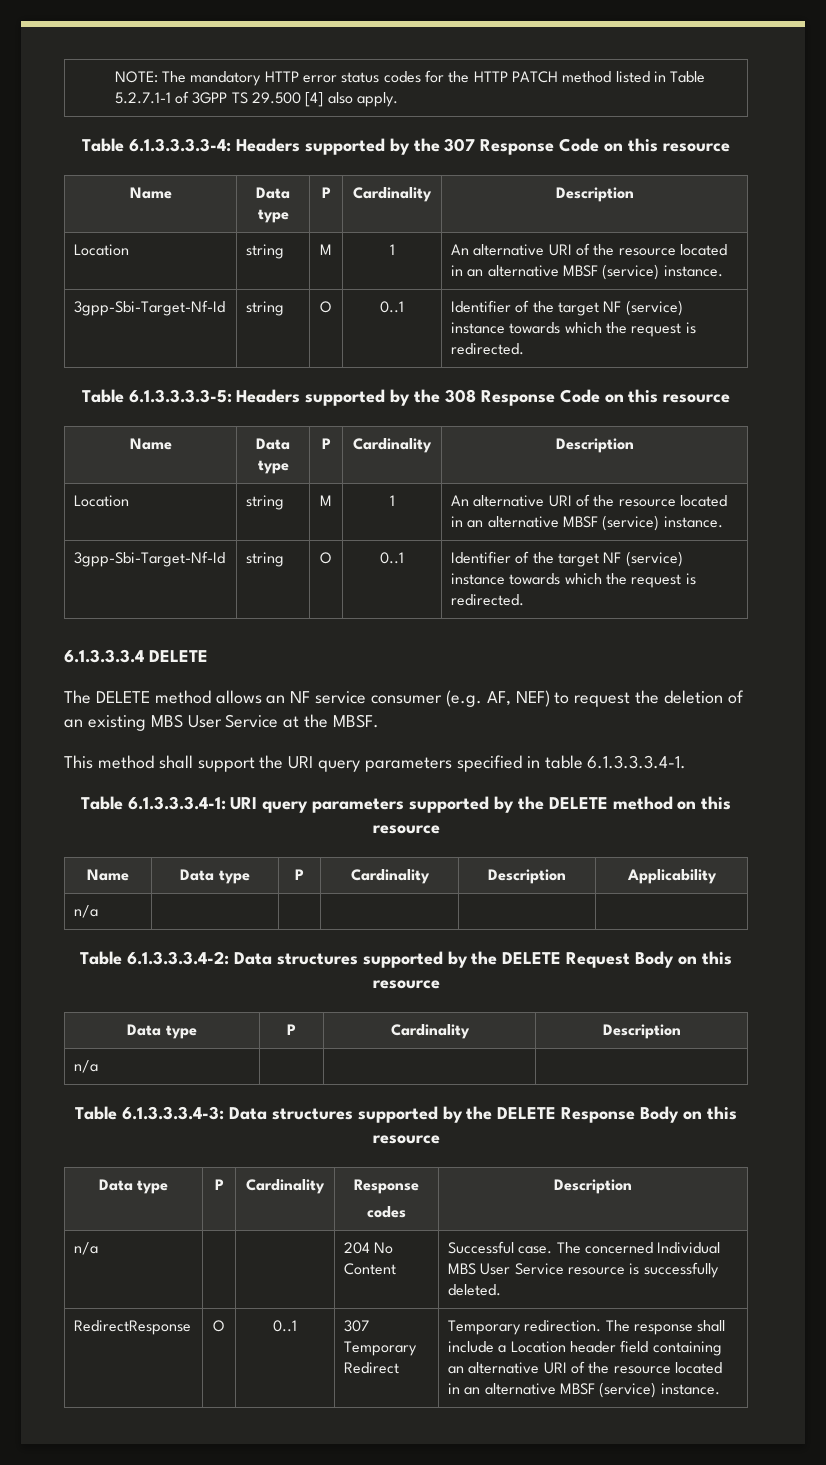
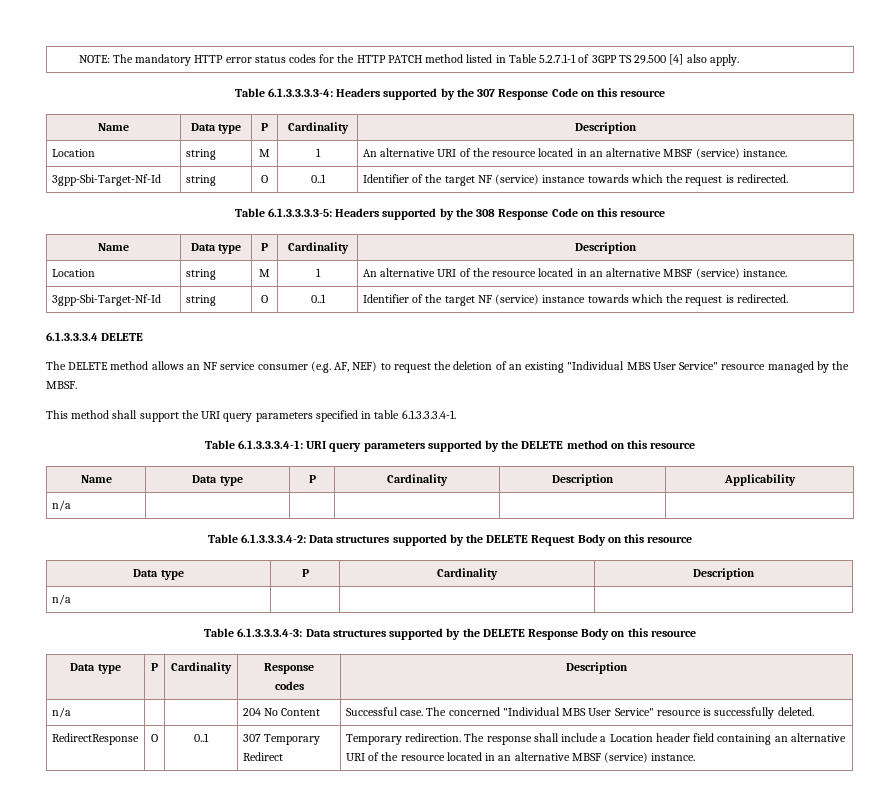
[150,714,300,728] MBS User Service at -> [567,361,829,373] "Individual MBS User Service" resource managed by
[657,1242,721,1254] [448,1263,564,1275] Individual MBS User Service -> [502,707,654,716] "Individual MBS User Service"

